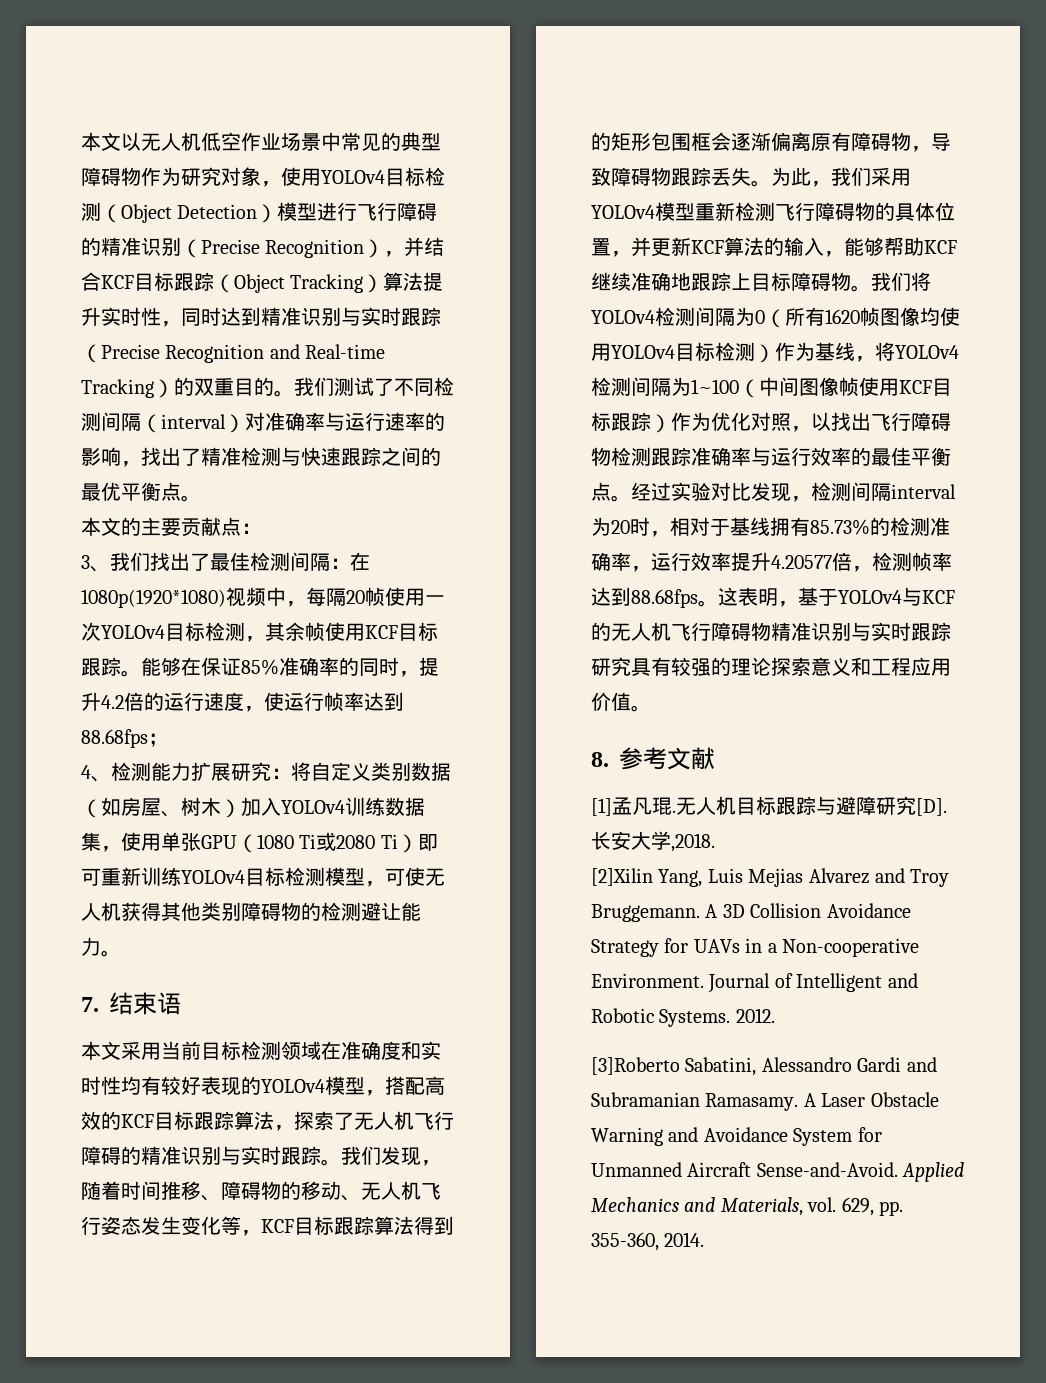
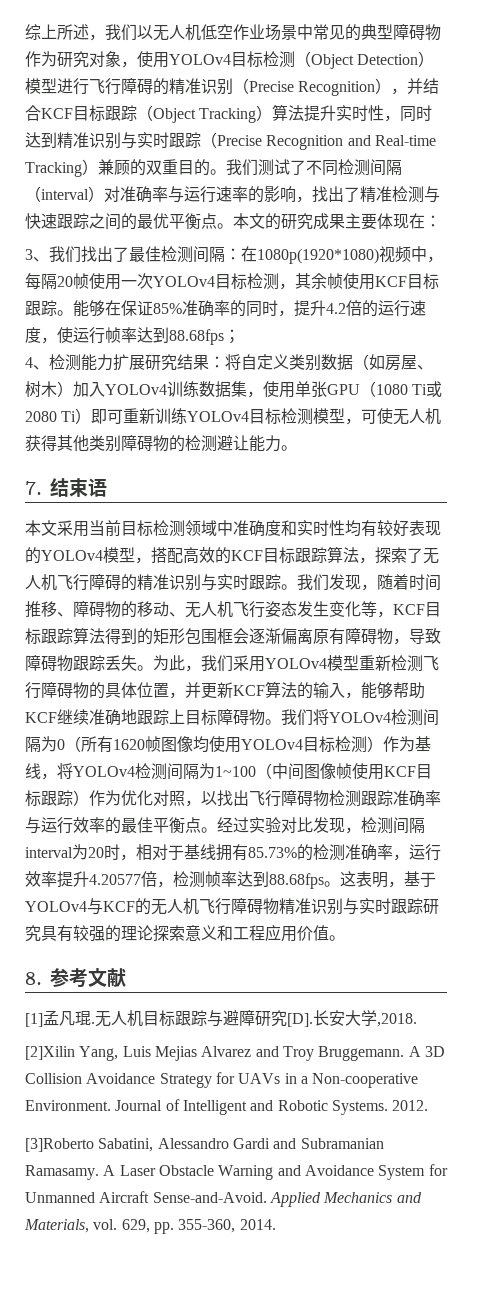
[81,132,121,151] 本文 -> [25,24,137,41] 综上所述，我们
(174, 388) none -> [98,159,130,175] 兼顾
[81,517,241,537] // 本文的主要贡献点 -> [233,213,425,230] 本文的研究成果主要体现在
(271, 771) none -> [177,354,209,370] 结果
[321,1041,341,1060] 在 -> [217,520,233,536] 中

